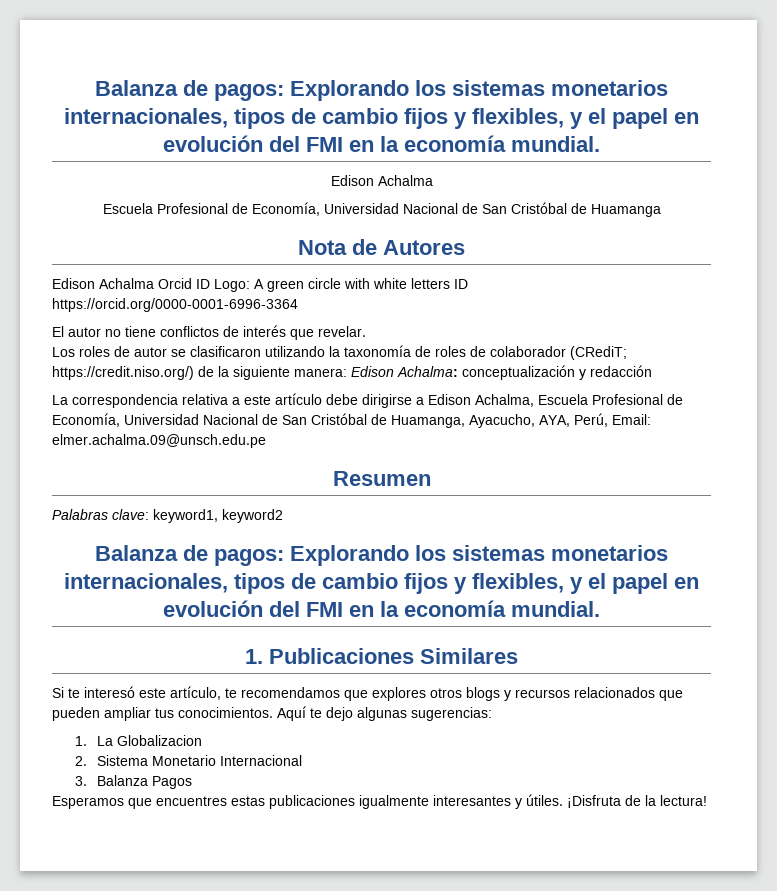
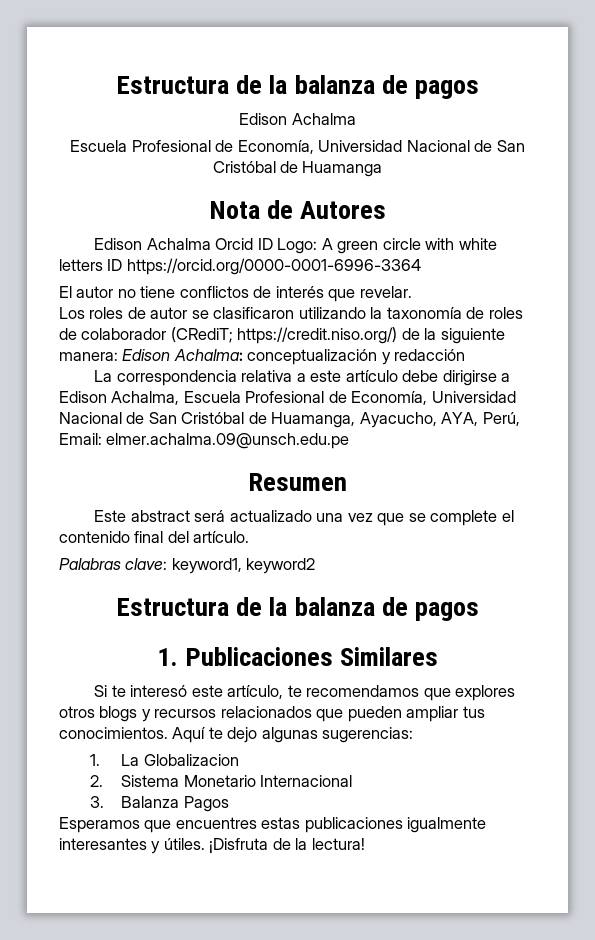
[95,80,668,101] [64,108,699,129] [163,135,600,152] Balanza de pagos: Explorando los sistemas monetarios internacionales, tipos de cambio fijos y flexibles, y el papel en evolución del FMI en la economía mundial. -> [116,75,479,99] Estructura de la balanza de pagos
[52,509,283,523] [95,545,668,566] [64,573,699,594] [163,600,600,617] Palabras clave: keyword1, keyword2 // Balanza de pagos: Explorando los sistemas monetarios internacionales, tipos de cambio fijos y flexibles, y el papel en evolución del FMI en la economía mundial. -> [94,510,514,526] [59,531,250,543] [59,558,316,574] [116,597,479,621] Este abstract será actualizado una vez que se complete el contenido final del artículo. // Palabras clave: keyword1, keyword2 // Estructura de la balanza de pagos

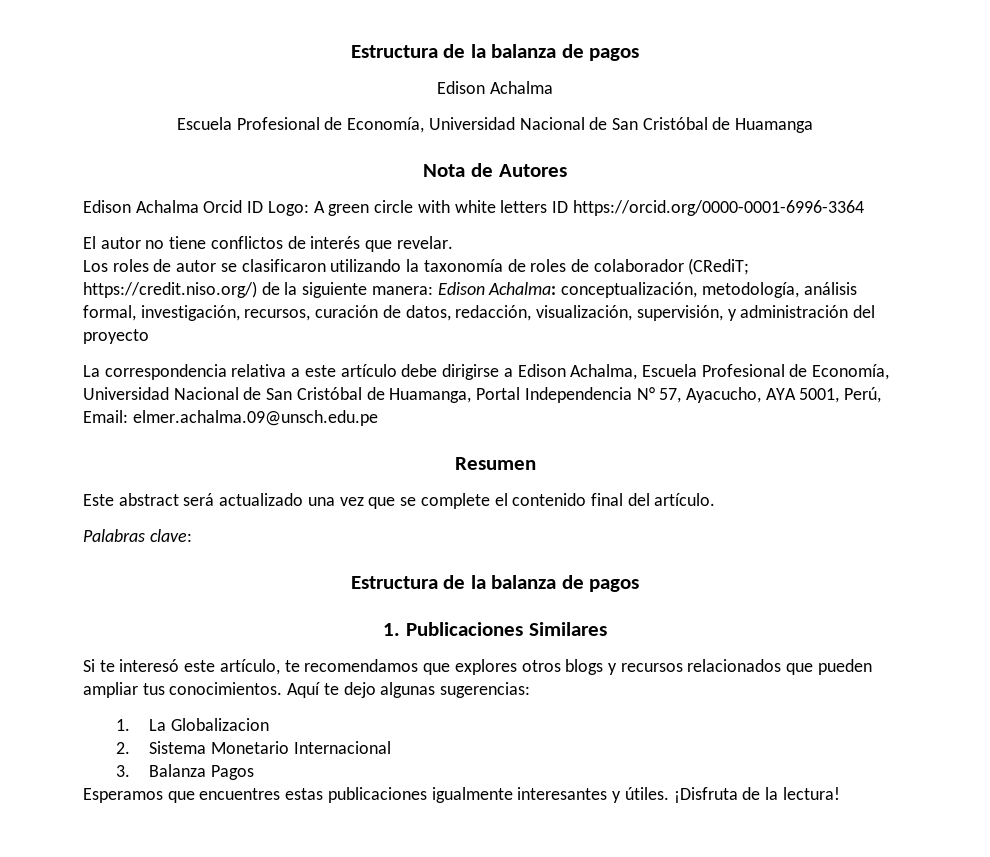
[247,349,466,365] conceptualización y redacción -> [561,282,857,298] [83,305,875,321] [83,329,149,344] conceptualización, metodología, análisis formal, investigación, recursos, curación de datos, redacción, visualización, supervisión, y administración del proyecto
[359,412,479,428] Ayacucho, AYA, -> [476,387,840,403] Portal Independencia N° 57, Ayacucho, AYA 5001,
[171,558,316,574] keyword1, keyword2 -> (192, 535) none

